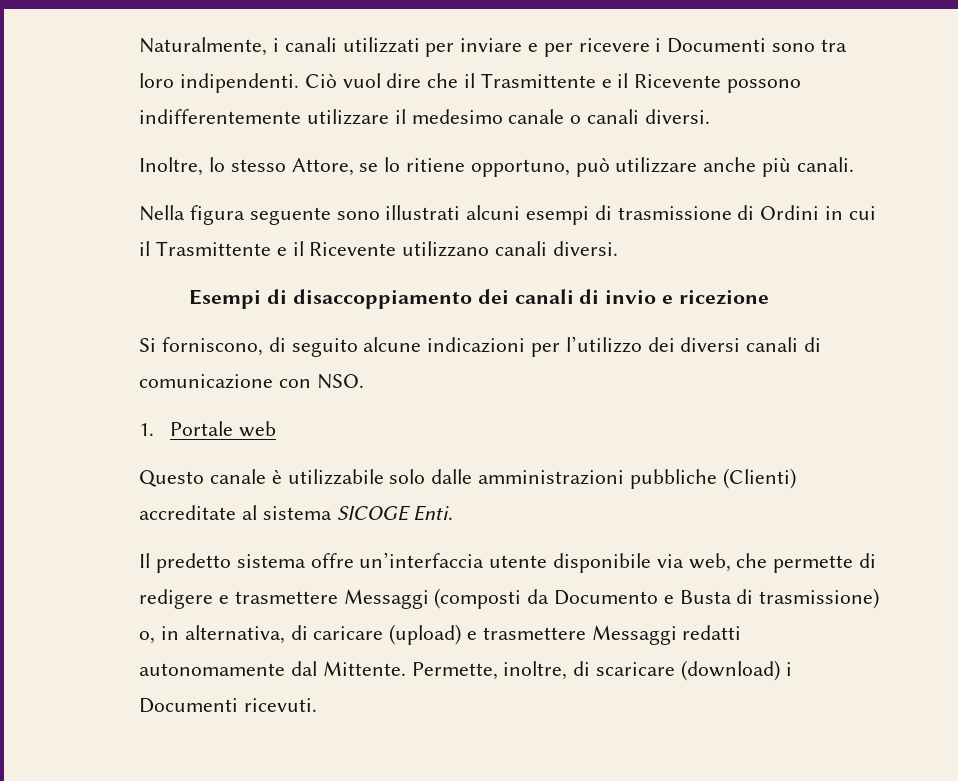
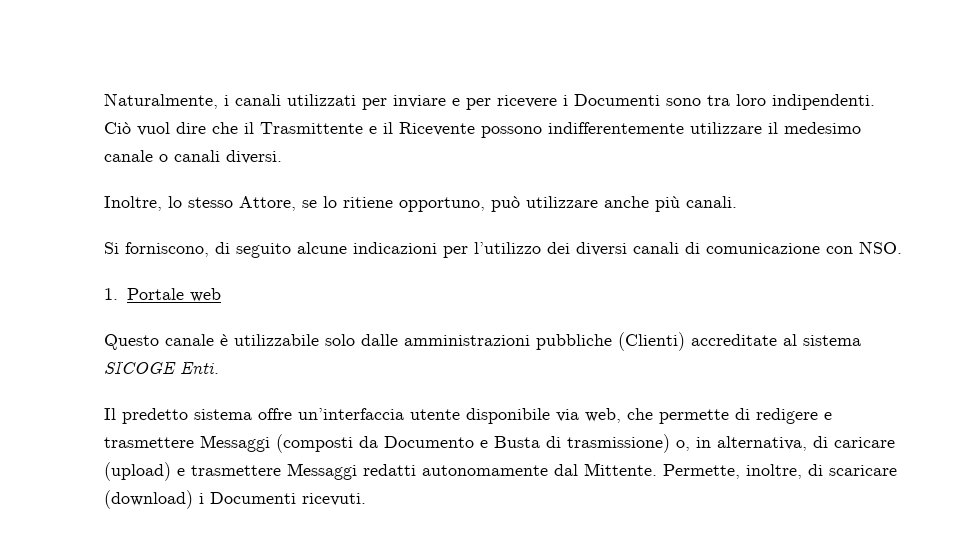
[139,205,876,225] [139,241,618,257] [189,289,769,309] // Nella figura seguente sono illustrati alcuni esempi di trasmissione di Ordini in cui il Trasmittente e il Ricevente utilizzano canali diversi. // Esempi di disaccoppiamento dei canali di invio e ricezione -> (737, 202) none

